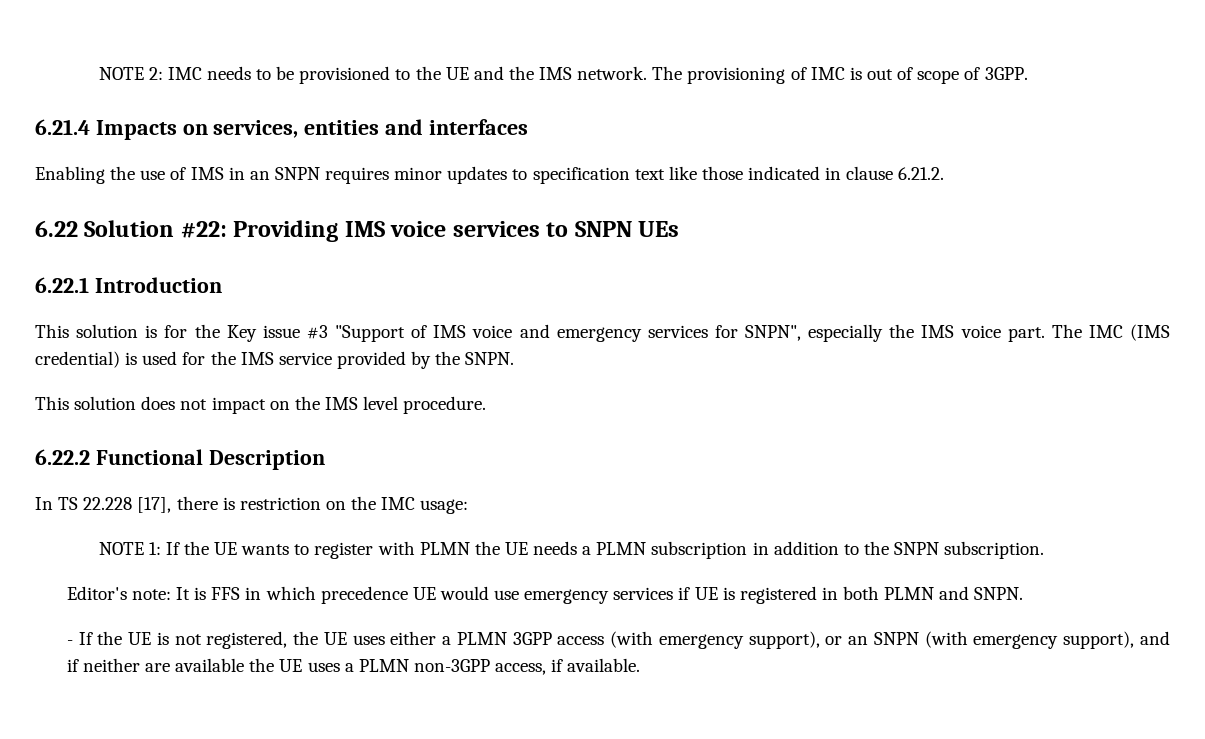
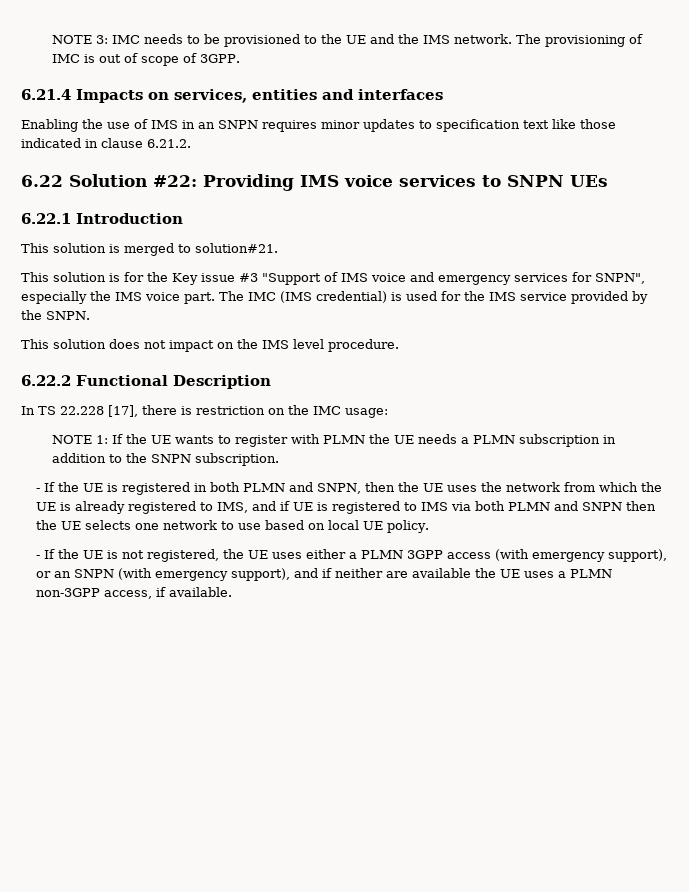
[98,67,163,80] NOTE 2: -> [51,35,108,44] NOTE 3:
(222, 285) none -> [21,243,278,256] // This solution is merged to solution#21.
[66,586,691,604] Editor's note: It is FFS in which precedence UE would use emergency services if -> [36,482,80,492] - If the
[974,587,1024,600] SNPN. -> [317,482,663,494] [36,501,657,514] [36,520,430,533] SNPN, then the UE uses the network from which the UE is already registered to IMS, and if UE is registered to IMS via both PLMN and SNPN then the UE selects one network to use based on local UE policy.

